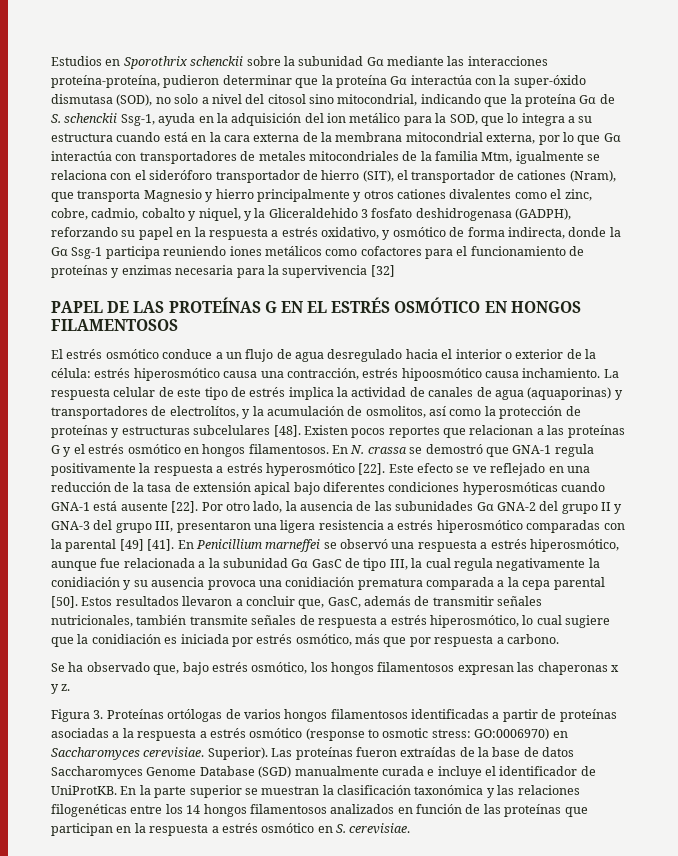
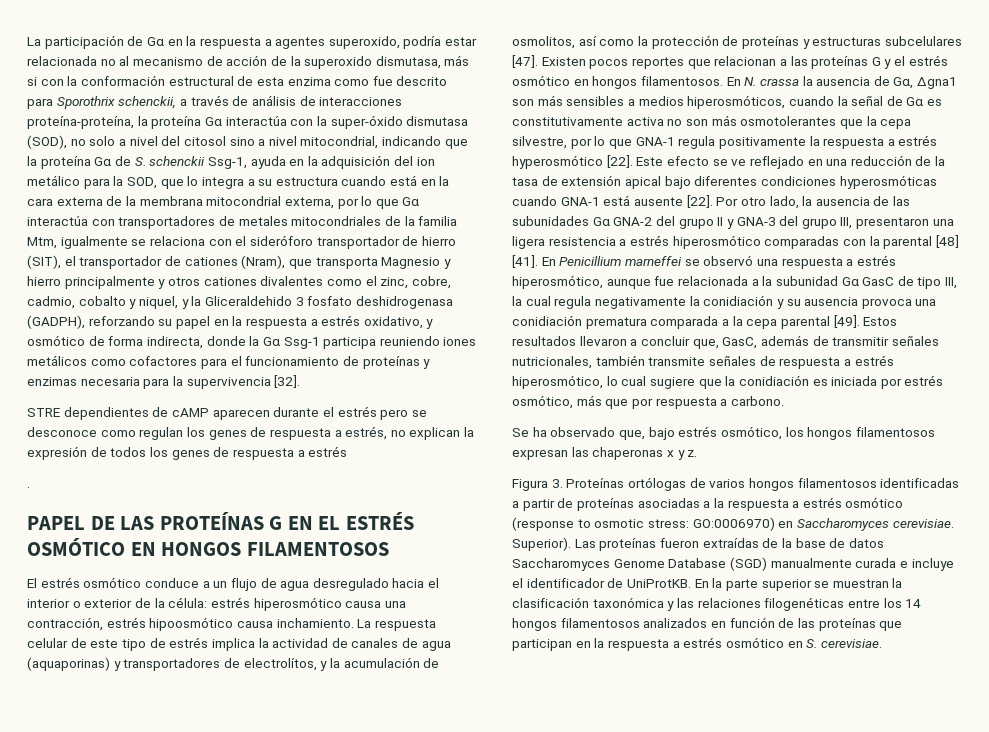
[51,56,548,69] [51,75,319,88] Estudios en Sporothrix schenckii sobre la subunidad Gα mediante las interacciones proteína-proteína, pudieron determinar que -> [27,35,478,49] [27,55,470,69] [27,75,448,86] [27,95,403,109] [27,116,134,129] La participación de Gα en la respuesta a agentes superoxido, podría estar relacionada no al mecanismo de acción de la superoxido dismutasa, más si con la conformación estructural de esta enzima como fue descrito para Sporothrix schenckii, a través de análisis de interacciones proteína-proteína,
(334, 99) none -> [258,136,297,146] a nivel
[370,265,395,277] [32] -> [274,375,301,388] [27,406,427,420] [27,426,475,440] [27,446,348,460] [27,487,30,488] [32]. // STRE dependientes de cAMP aparecen durante el estrés pero se desconoce como regulan los genes de respuesta a estrés, no explican la expresión de todos los genes de respuesta a estrés // .
[273,425,301,437] [48]. -> [512,55,538,68] [47].
[409,444,483,454] se demostró -> [802,76,958,89] [512,95,943,109] [512,115,912,129] [512,136,606,149] la ausencia de Gα, Δgna1 son más sensibles a medios hiperosmóticos, cuando la señal de Gα es constitutivamente activa no son más osmotolerantes que la cepa silvestre, por lo
[119,539,144,551] [49] -> [935,235,959,248] [48]
[51,596,78,608] [50]. -> [833,315,860,328] [49].

